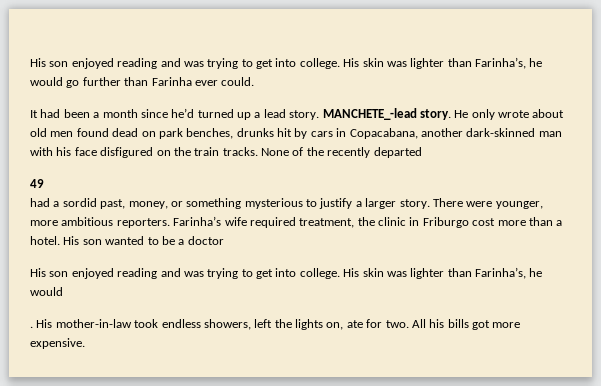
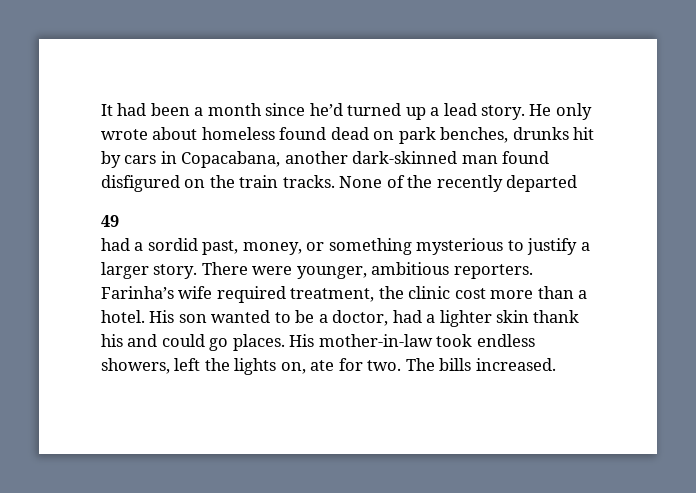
[30,57,543,69] [30,77,255,88] His son enjoyed reading and was trying to get into college. His skin was lighter than Farinha’s, he would go further than Farinha ever could. // -> (101, 110) none
[322,108,451,120] MANCHETE_-lead story. -> (526, 112) none
[30,128,74,137] old men -> [201,127,275,140] homeless
[30,147,97,156] with his face -> [502,151,550,164] found
[30,220,58,226] more -> (367, 272) none
[409,217,469,228] in Friburgo -> (451, 292) none
[187,236,224,245] [30,267,543,279] [30,287,63,296] [30,326,33,328] doctor // His son enjoyed reading and was trying to get into college. His skin was lighter than Farinha’s, he would // . -> [332,310,580,327] [101,334,285,351] doctor, had a lighter skin thank his and could go places.
[411,319,521,330] [30,338,85,349] All his bills got more expensive. -> [405,358,556,371] The bills increased.

